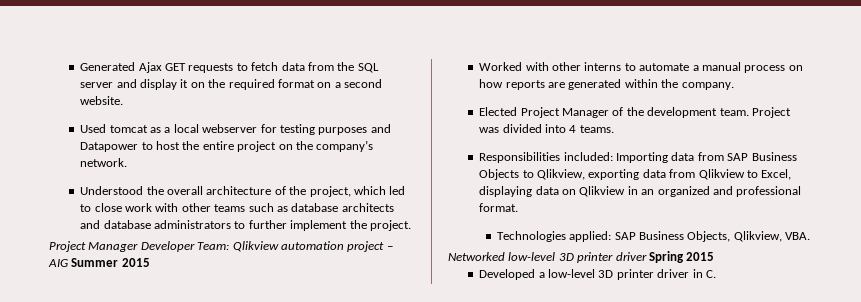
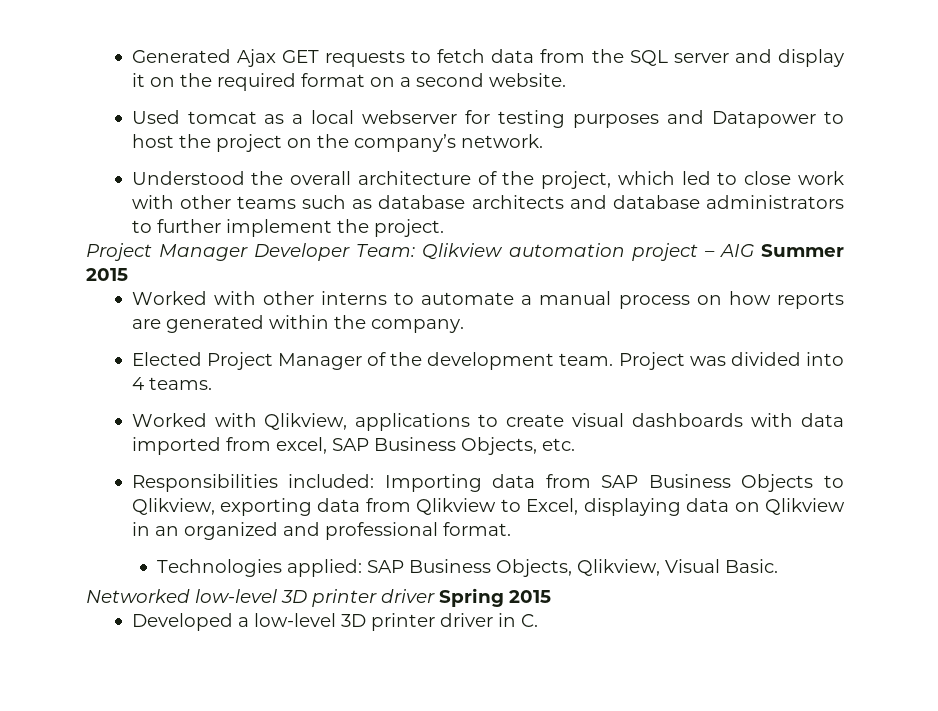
[202,141,234,150] entire -> (211, 141) none
(614, 129) none -> [131,413,844,431] [131,437,575,455] // Worked with Qlikview, applications to create visual dashboards with data imported from excel, SAP Business Objects, etc.
[785,232,811,240] VBA. -> [664,559,778,573] Visual Basic.

